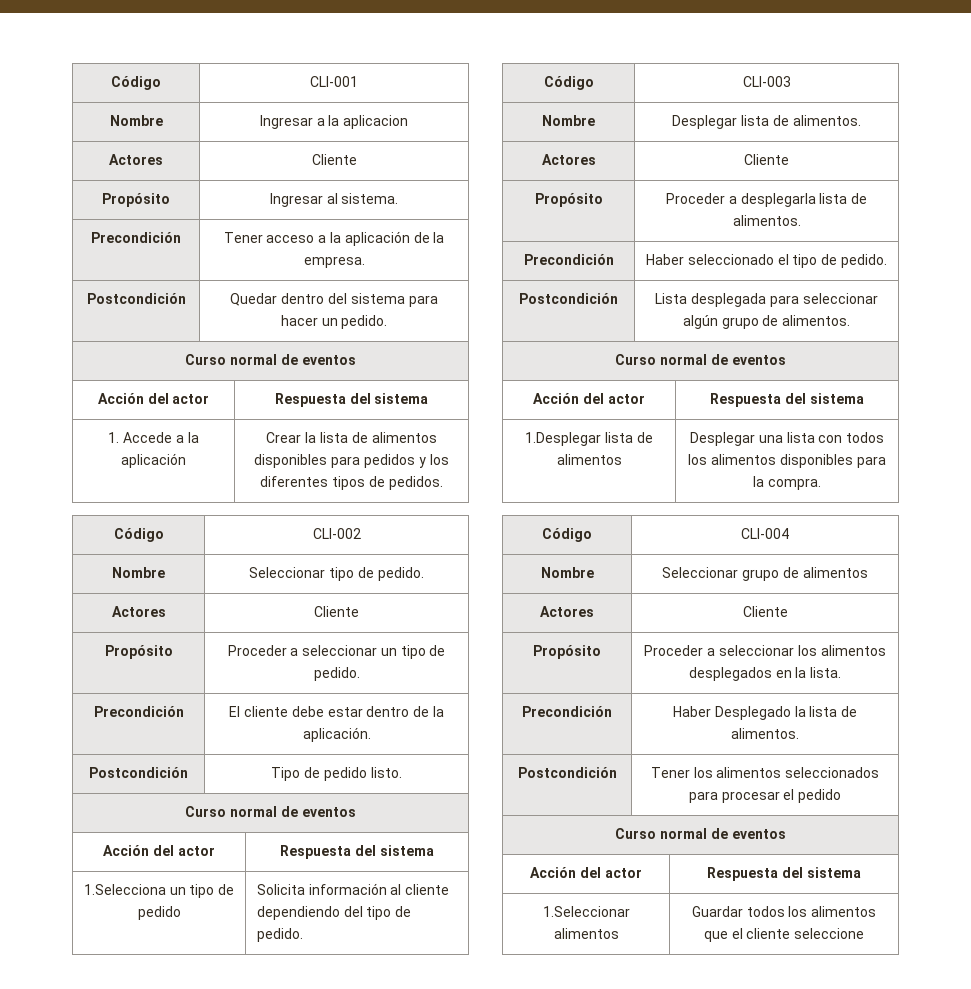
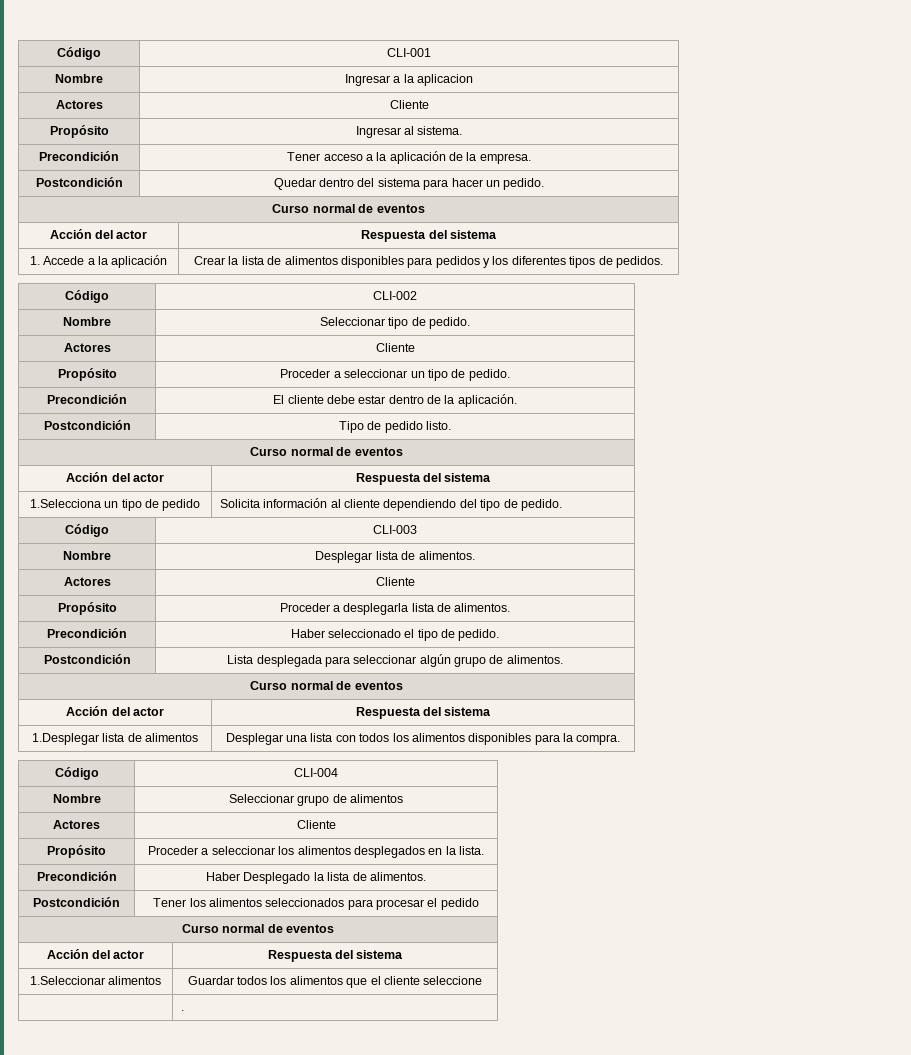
(865, 933) none -> [180,1010,184,1011] // | .

